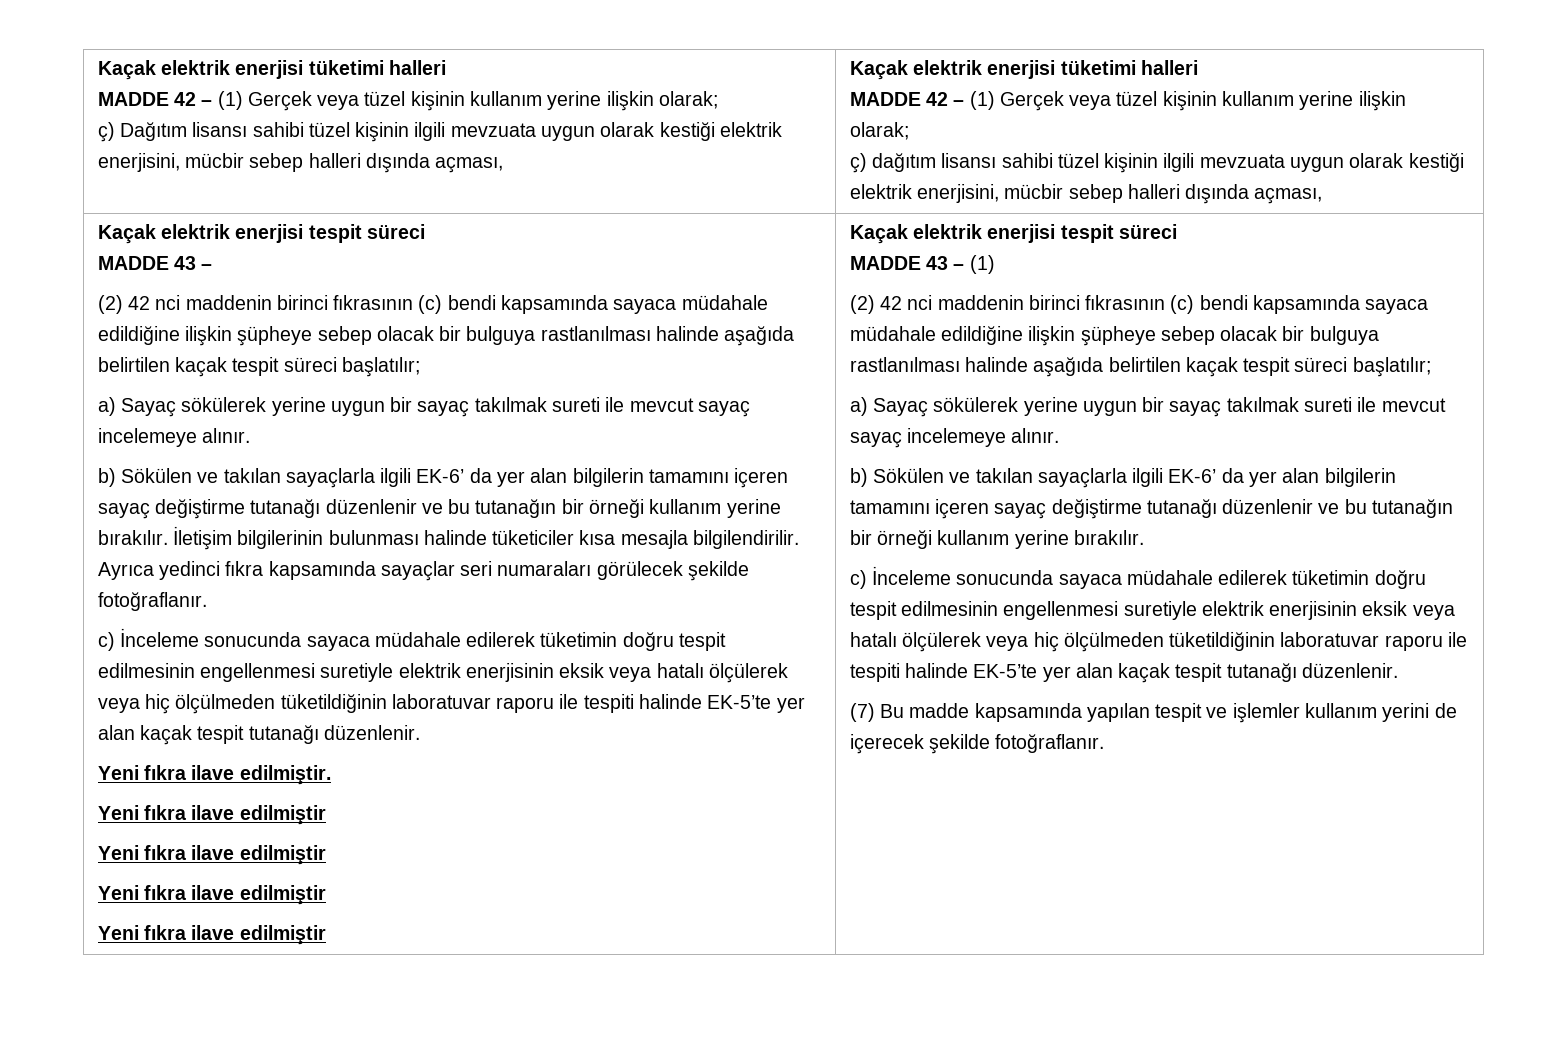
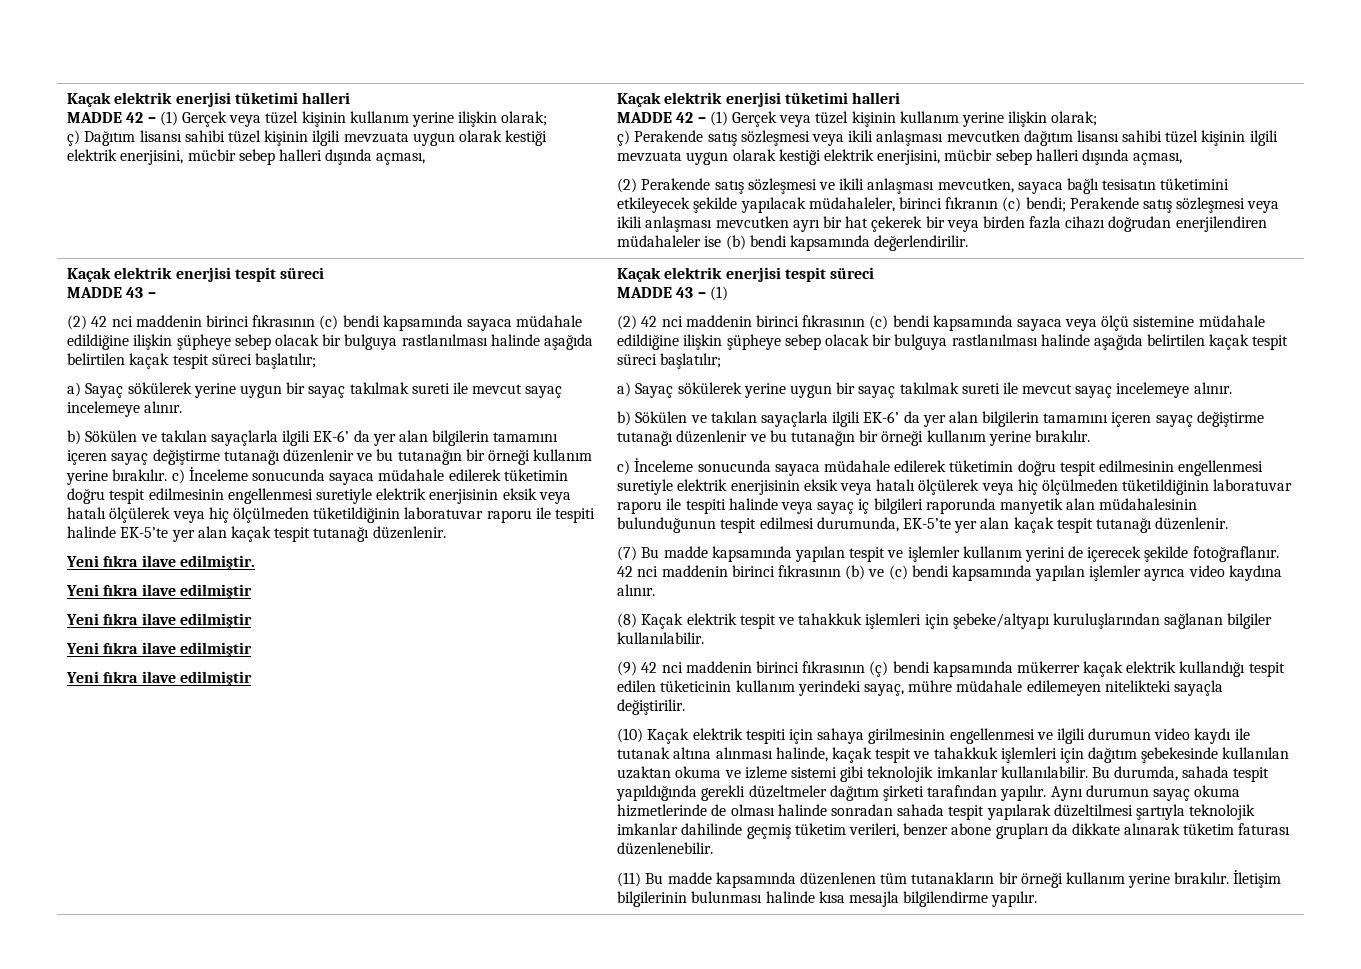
(867, 163) none -> [634,130,1020,146] Perakende satış sözleşmesi veya ikili anlaşması mevcutken
(1323, 196) none -> [617,178,1230,194] [617,197,1280,213] [617,216,1267,232] [617,235,969,251] // (2) Perakende satış sözleşmesi ve ikili anlaşması mevcutken, sayaca bağlı tesisatın tüketimini etkileyecek şekilde yapılacak müdahaleler, birinci fıkranın (c) bendi; Perakende satış sözleşmesi veya ikili anlaşması mevcutken ayrı bir hat çekerek bir veya birden fazla cihazı doğrudan enerjilendiren müdahaleler ise (b) bendi kapsamında değerlendirilir.
[173,526,800,550] [97,561,750,581] [97,592,207,611] İletişim bilgilerinin bulunması halinde tüketiciler kısa mesajla bilgilendirilir. Ayrıca yedinci fıkra kapsamında sayaçlar seri numaraları görülecek şekilde fotoğraflanır. // -> (168, 475) none
(1429, 306) none -> [1065,315,1195,331] veya ölçü sistemine
(969, 670) none -> [780,498,1198,514] [617,517,899,533] veya sayaç iç bilgileri raporunda manyetik alan müdahalesinin bulunduğunun tespit edilmesi durumunda,
(1105, 743) none -> [617,565,1282,581] [617,584,656,596] [617,613,1273,629] [617,632,705,644] [617,661,1285,677] [617,680,1223,696] [617,699,686,715] [617,728,1250,744] [617,747,1290,763] [617,766,1270,782] [616,785,1241,801] [617,804,1256,820] [617,823,1291,839] [617,842,714,855] [617,870,1282,888] [617,891,1038,907] 42 nci maddenin birinci fıkrasının (b) ve (c) bendi kapsamında yapılan işlemler ayrıca video kaydına alınır. // (8) Kaçak elektrik tespit ve tahakkuk işlemleri için şebeke/altyapı kuruluşlarından sağlanan bilgiler kullanılabilir. // (9) 42 nci maddenin birinci fıkrasının (ç) bendi kapsamında mükerrer kaçak elektrik kullandığı tespit edilen tüketicinin kullanım yerindeki sayaç, mühre müdahale edilemeyen nitelikteki sayaçla değiştirilir. // (10) Kaçak elektrik tespiti için sahaya girilmesinin engellenmesi ve ilgili durumun video kaydı ile tutanak altına alınması halinde, kaçak tespit ve tahakkuk işlemleri için dağıtım şebekesinde kullanılan uzaktan okuma ve izleme sistemi gibi teknolojik imkanlar kullanılabilir. Bu durumda, sahada tespit yapıldığında gerekli düzeltmeler dağıtım şirketi tarafından yapılır. Aynı durumun sayaç okuma hizmetlerinde de olması halinde sonradan sahada tespit yapılarak düzeltilmesi şartıyla teknolojik imkanlar dahilinde geçmiş tüketim verileri, benzer abone grupları da dikkate alınarak tüketim faturası düzenlenebilir. // (11) Bu madde kapsamında düzenlenen tüm tutanakların bir örneği kullanım yerine bırakılır. İletişim bilgilerinin bulunması halinde kısa mesajla bilgilendirme yapılır.

